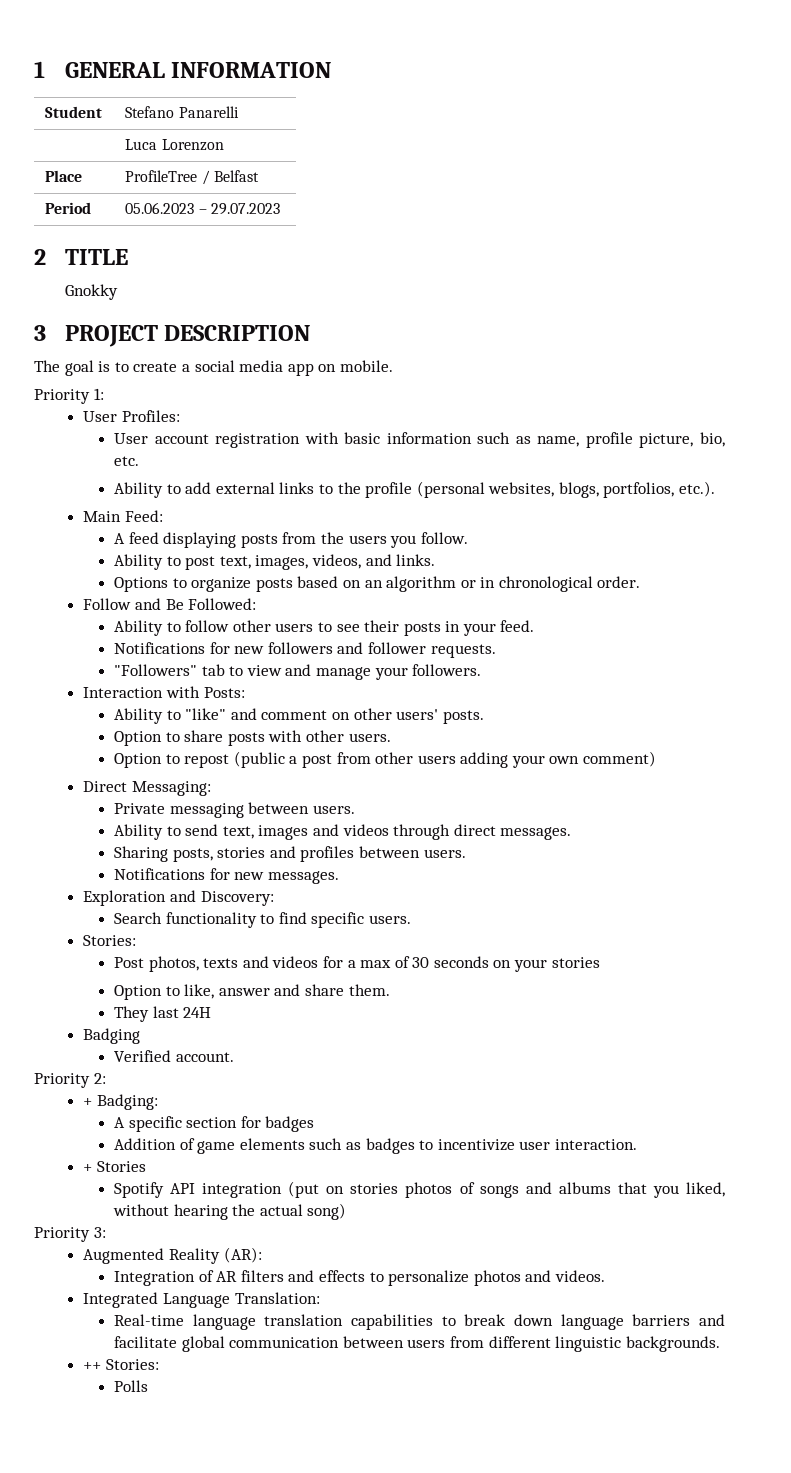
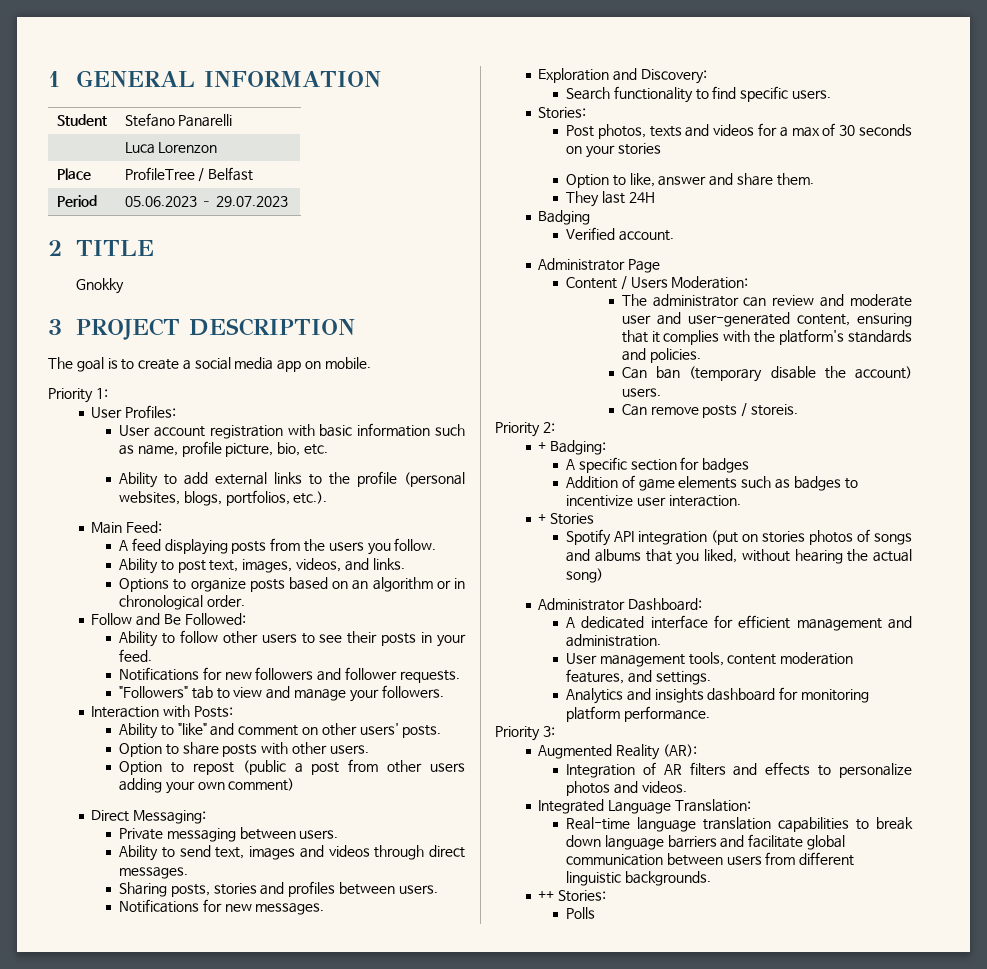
(234, 1057) none -> [538,258,661,273] [566,276,749,290] [621,294,912,307] [621,312,912,327] [621,329,912,345] [621,348,701,363] [621,366,912,382] [621,388,661,397] [621,403,798,418] // Administrator Page // Content / Users Moderation: // The administrator can review and moderate user and user-generated content, ensuring that it complies with the platform's standards and policies. // Can ban (temporary disable the account) users. // Can remove posts / storeis.
(347, 1211) none -> [538,598,703,611] [566,615,912,631] [566,634,662,647] [566,652,854,667] [566,669,711,685] [566,687,869,704] [566,706,710,722] // Administrator Dashboard: // A dedicated interface for efficient management and administration. // User management tools, content moderation features, and settings. // Analytics and insights dashboard for monitoring platform performance.

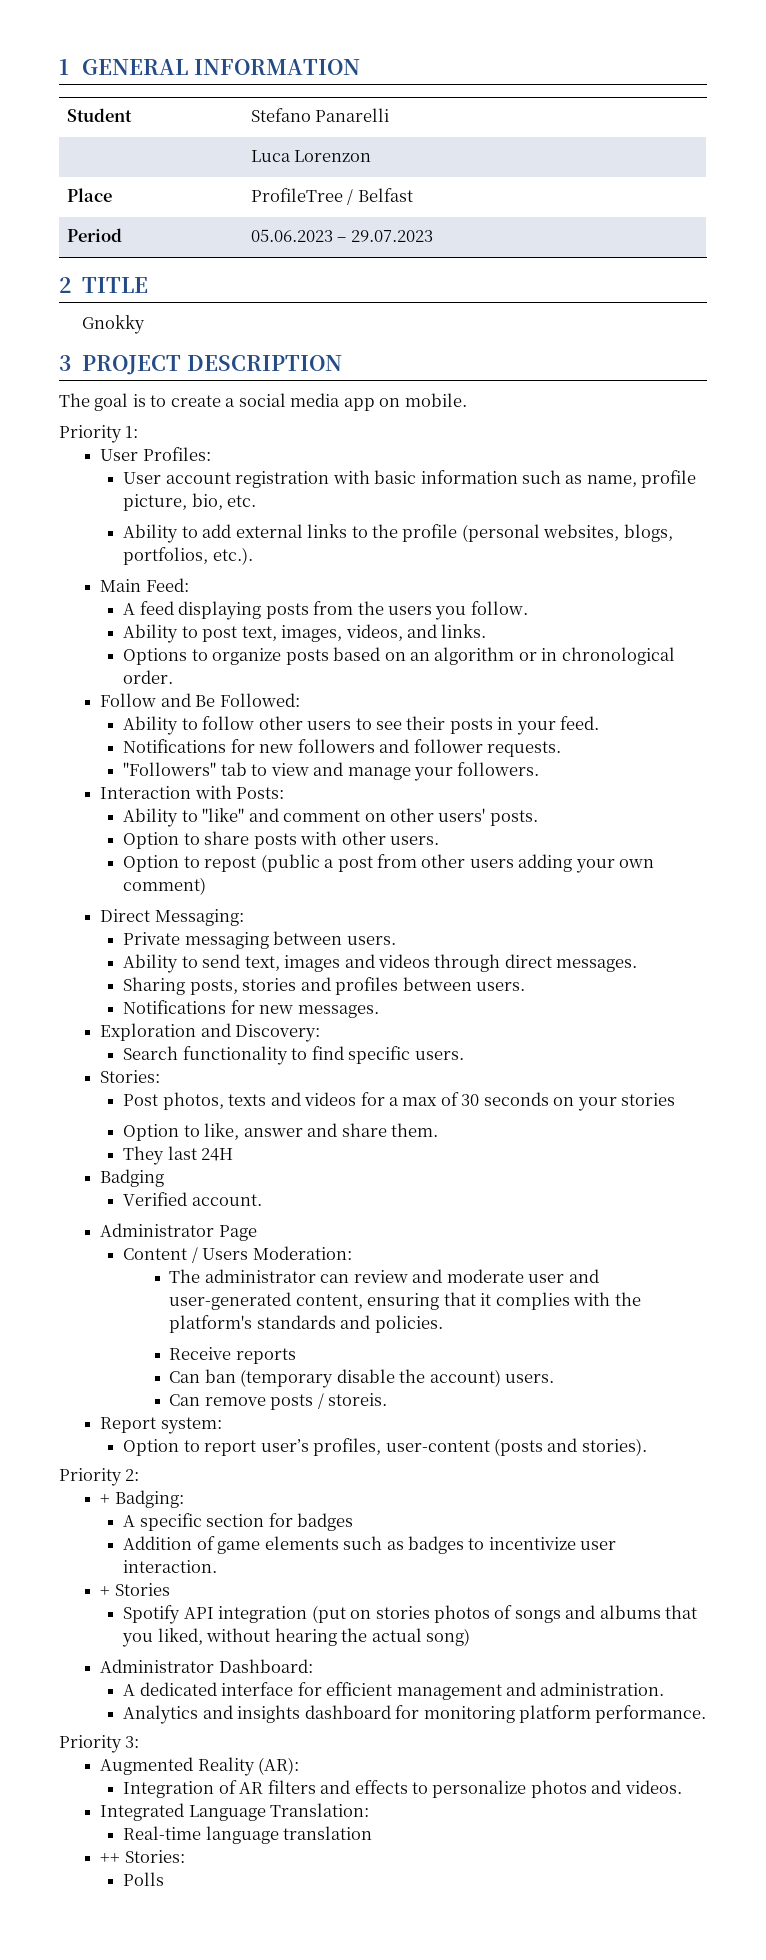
(701, 355) none -> [169,1347,296,1364] // Receive reports
(798, 410) none -> [100,1417,222,1434] [123,1438,647,1456] // Report system: // Option to report user’s profiles, user-content (posts and stories).
[566,652,854,667] [566,669,711,685] // User management tools, content moderation features, and settings. -> (665, 1689) none
[778,817,913,832] [566,834,845,850] [566,852,855,866] [566,871,711,886] capabilities to break down language barriers and facilitate global communication between users from different linguistic backgrounds. -> (373, 1833) none

